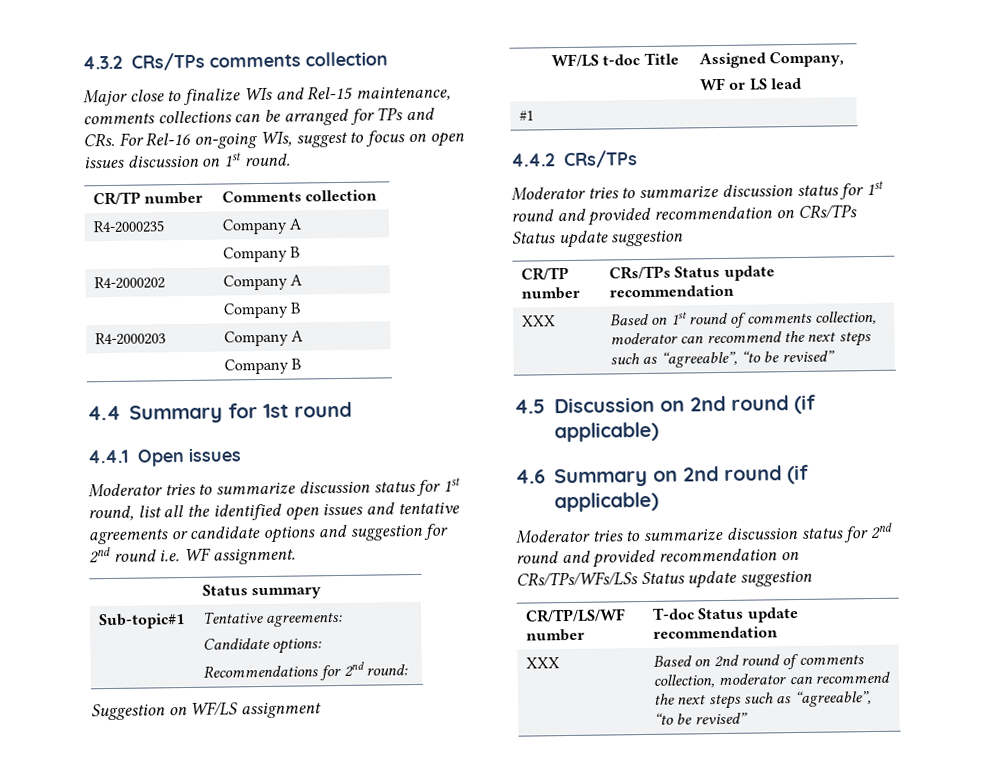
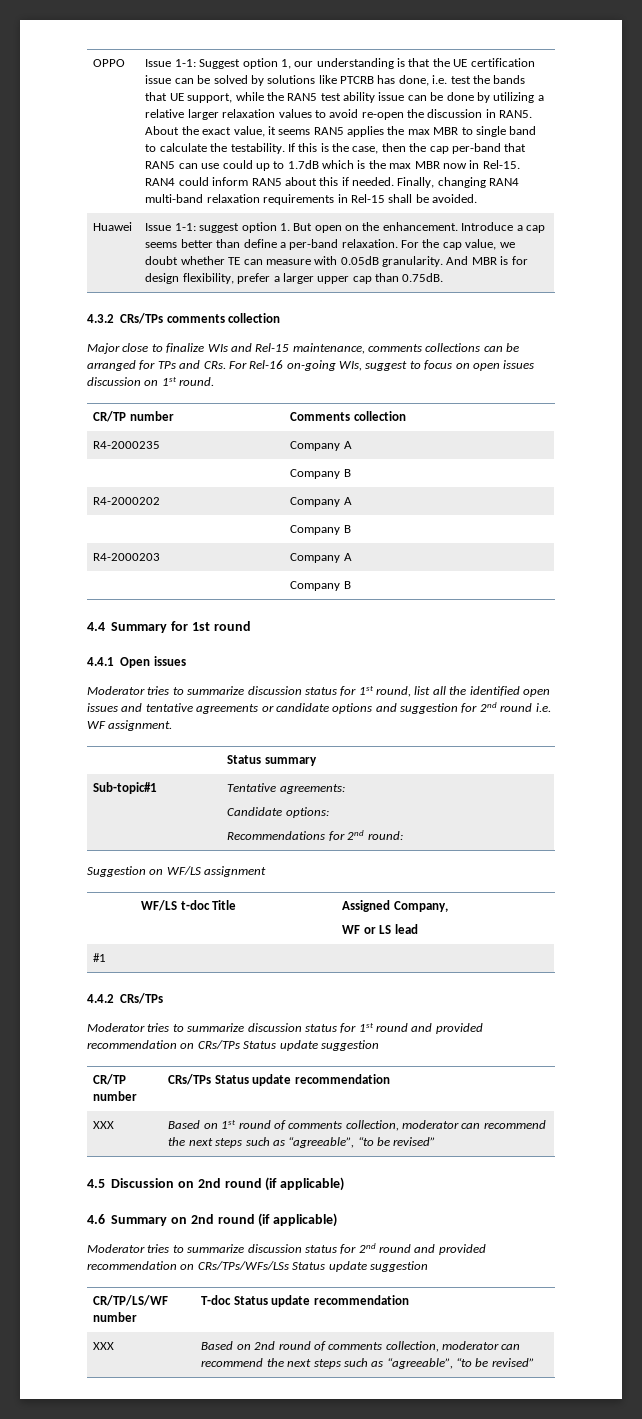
(82, 62) none -> [93,59,126,67] [145,58,535,69] [145,75,526,86] [145,92,544,103] [145,109,533,120] [145,126,537,137] [145,143,527,154] [145,160,520,171] [145,177,520,188] [145,194,478,205] [93,222,133,231] [145,222,545,233] [145,239,515,250] [145,256,528,267] [145,273,444,284] OPPO | Issue 1-1: Suggest option 1, our understanding is that the UE certification issue can be solved by solutions like PTCRB has done, i.e. test the bands that UE support, while the RAN5 test ability issue can be done by utilizing a relative larger relaxation values to avoid re-open the discussion in RAN5. About the exact value, it seems RAN5 applies the max MBR to single band to calculate the testability. If this is the case, then the cap per-band that RAN5 can use could up to 1.7dB which is the max MBR now in Rel-15. RAN4 could inform RAN5 about this if needed. Finally, changing RAN4 multi-band relaxation requirements in Rel-15 shall be avoided. // Huawei | Issue 1-1: suggest option 1. But open on the enhancement. Introduce a cap seems better than define a per-band relaxation. For the cap value, we doubt whether TE can measure with 0.05dB granularity. And MBR is for design flexibility, prefer a larger upper cap than 0.75dB. //

